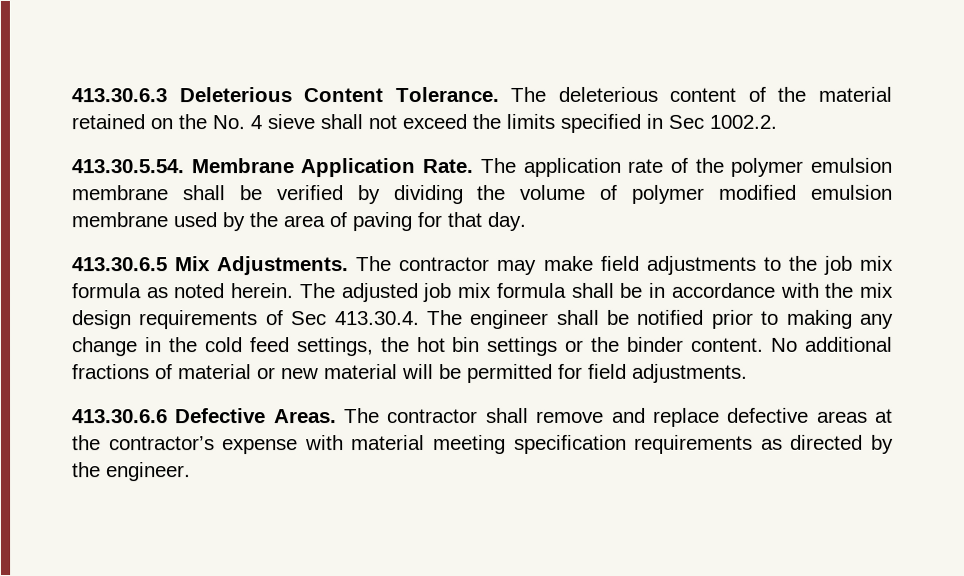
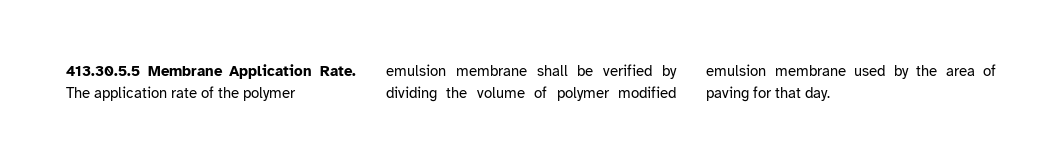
[71,86,892,103] [71,113,777,133] [71,159,184,174] 413.30.6.3 Deleterious Content Tolerance. The deleterious content of the material retained on the No. 4 sieve shall not exceed the limits specified in Sec 1002.2. // 413.30.5.54. -> [66,66,140,76] 413.30.5.5
[71,255,894,276] [71,282,895,303] [72,309,894,330] [72,336,893,357] [72,363,748,384] [72,407,894,427] [72,434,895,455] [72,462,191,482] // 413.30.6.5 Mix Adjustments. The contractor may make field adjustments to the job mix formula as noted herein. The adjusted job mix formula shall be in accordance with the mix design requirements of Sec 413.30.4. The engineer shall be notified prior to making any change in the cold feed settings, the hot bin settings or the binder content. No additional fractions of material or new material will be permitted for field adjustments. // 413.30.6.6 Defective Areas. The contractor shall remove and replace defective areas at the contractor’s expense with material meeting specification requirements as directed by the engineer. -> (830, 94) none

